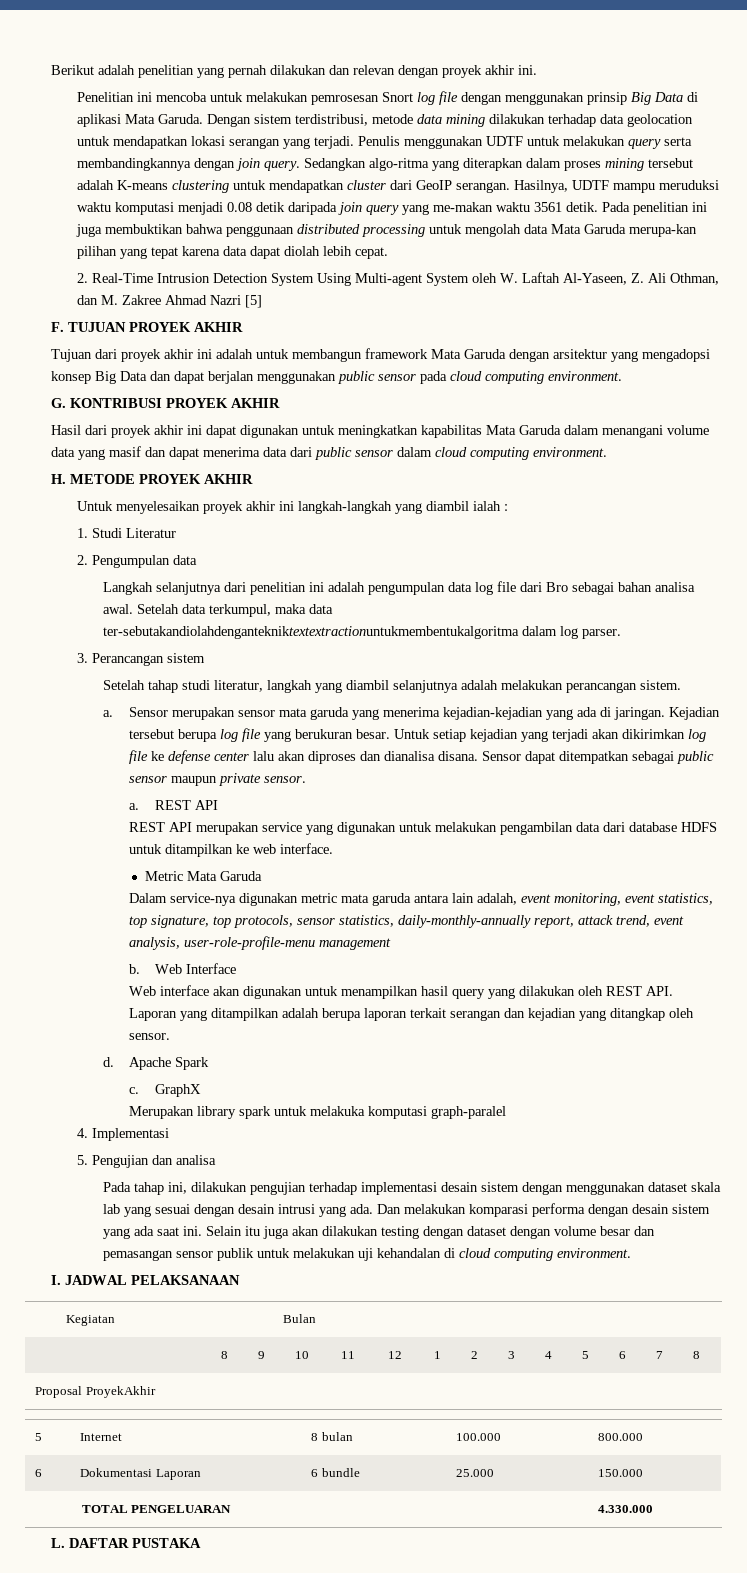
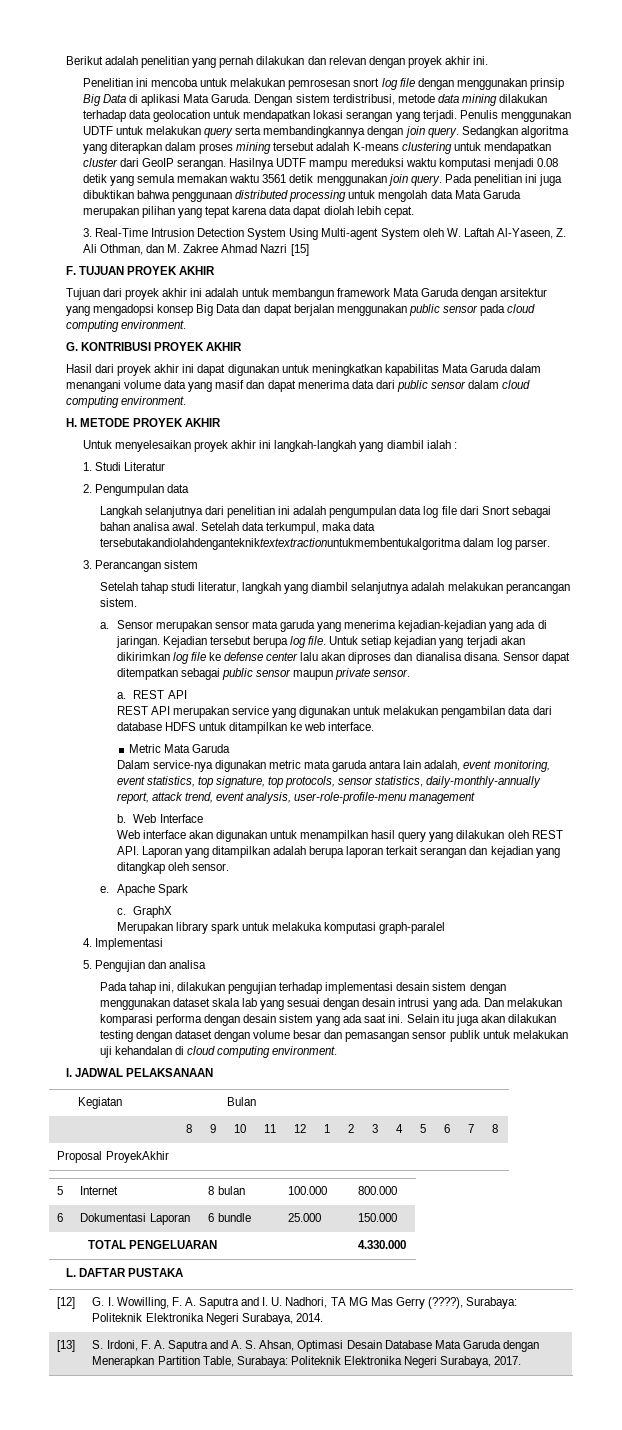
[381,92,413,102] Snort -> [353,78,380,87] snort
[368,158,429,171] algo-ritma -> [520,126,569,138] algoritma
[513,180,568,193] Hasilnya, -> [229,158,275,170] Hasilnya
[658,180,719,190] meruduksi -> [350,158,404,167] mereduksi
[287,202,598,215] daripada join query yang me-makan waktu 3561 detik. -> [109,174,442,186] yang semula memakan waktu 3561 detik menggunakan join query.
[104,224,183,234] membuktikan -> [82,190,134,199] dibuktikan
[628,224,697,237] merupa-kan -> [82,206,139,218] merupakan
[76,273,88,283] 2. -> [82,228,92,237] 3.
[244,295,262,308] [5] -> [290,244,309,256] [15]
[545,582,568,592] Bro -> [481,506,510,515] Snort
[102,626,519,639] ter-sebutakandiolahdengantekniktextextractionuntukmembentukalgoritma -> [99,538,461,550] tersebutakandiolahdengantekniktextextractionuntukmembentukalgoritma
[241,728,390,742] file yang berukuran besar. -> [308,636,327,645] file.
[102,1057,114,1067] d. -> [99,886,109,893] e.
(201, 1543) none -> [57,1297,76,1309] [92,1297,518,1309] [92,1313,323,1325] [57,1340,76,1352] [92,1340,539,1352] [92,1356,522,1368] // [12] | G. I. Wowilling, F. A. Saputra and I. U. Nadhori, TA MG Mas Gerry (????), Surabaya: Politeknik Elektronika Negeri Surabaya, 2014. // [13] | S. Irdoni, F. A. Saputra and A. S. Ahsan, Optimasi Desain Database Mata Garuda dengan Menerapkan Partition Table, Surabaya: Politeknik Elektronika Negeri Surabaya, 2017.

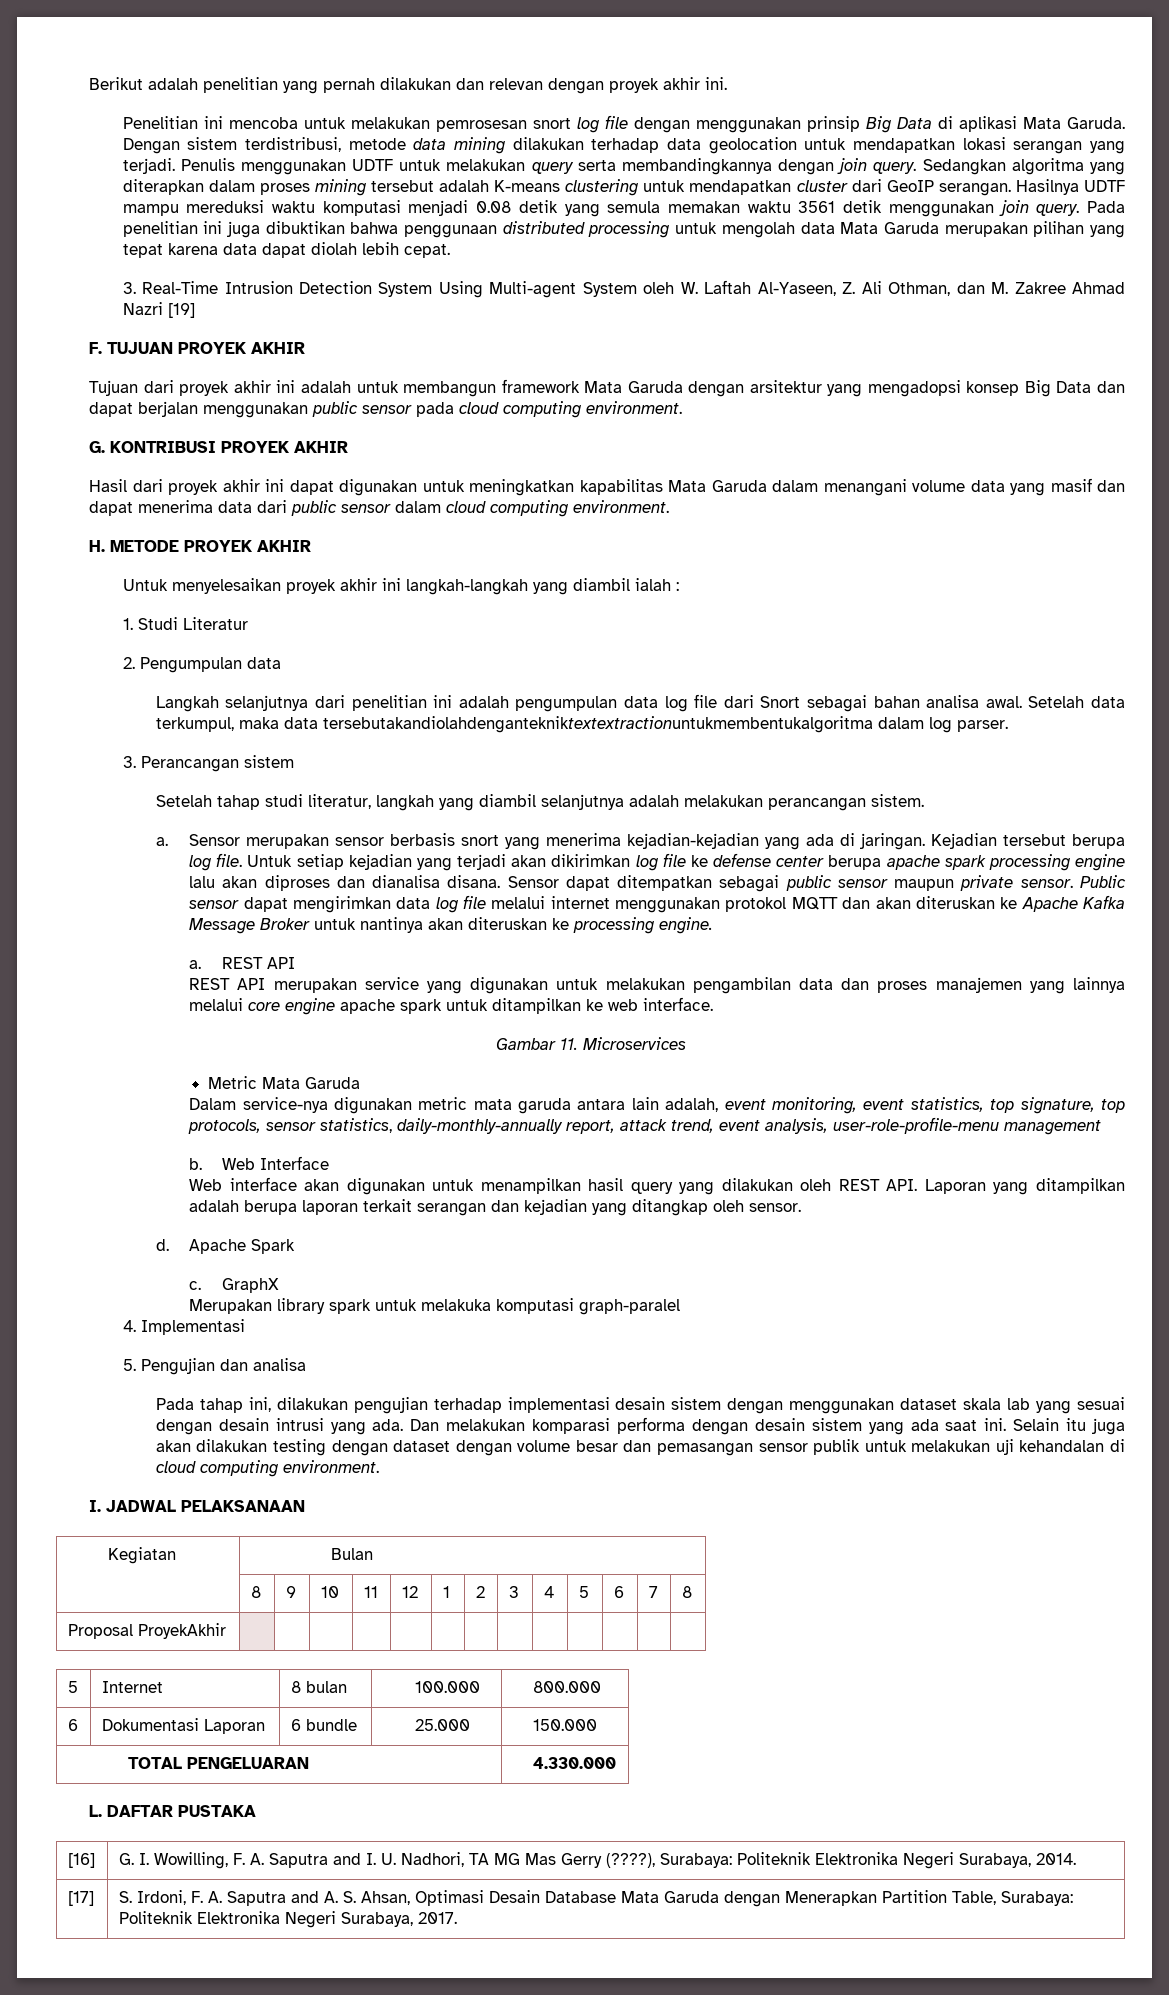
[290,244,309,256] [15] -> [167,303,195,318] [19]
[251,620,315,632] mata garuda -> [390,833,500,846] berbasis snort
(299, 656) none -> [828,854,1126,871] berupa apache spark processing engine
(411, 673) none -> [1080,875,1127,888] [189,895,1125,913] [189,917,714,934] Public sensor dapat mengirimkan data log file melalui internet menggunakan protokol MQTT dan akan diteruskan ke Apache Kafka Message Broker untuk nantinya akan diteruskan ke processing engine.
[532,706,552,715] [116,722,196,731] dari database HDFS -> [841,977,1125,994] [189,998,443,1015] dan proses manajemen yang lainnya melalui core engine apache spark
(375, 726) none -> [495,1037,686,1050] // Gambar 11. Microservices
[99,886,109,893] e. -> [155,1239,169,1251] d.
[57,1297,76,1309] [12] -> [67,1853,95,1868] [16]
[57,1340,76,1352] [13] -> [67,1891,94,1906] [17]

